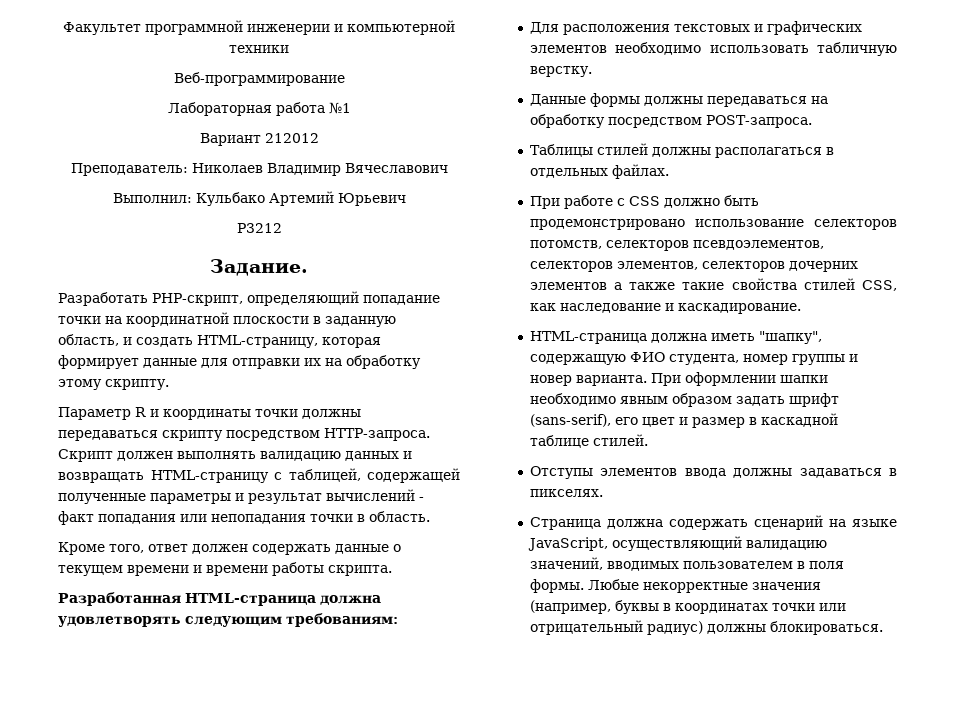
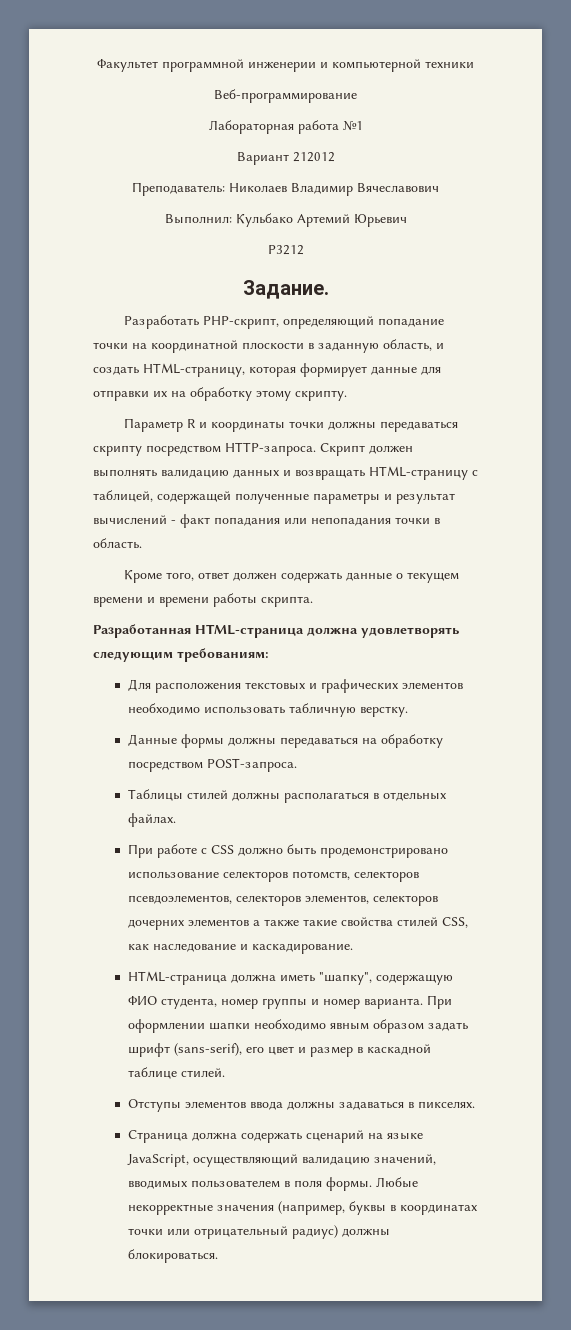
[529,375,572,386] новер -> [322,999,360,1009] номер

